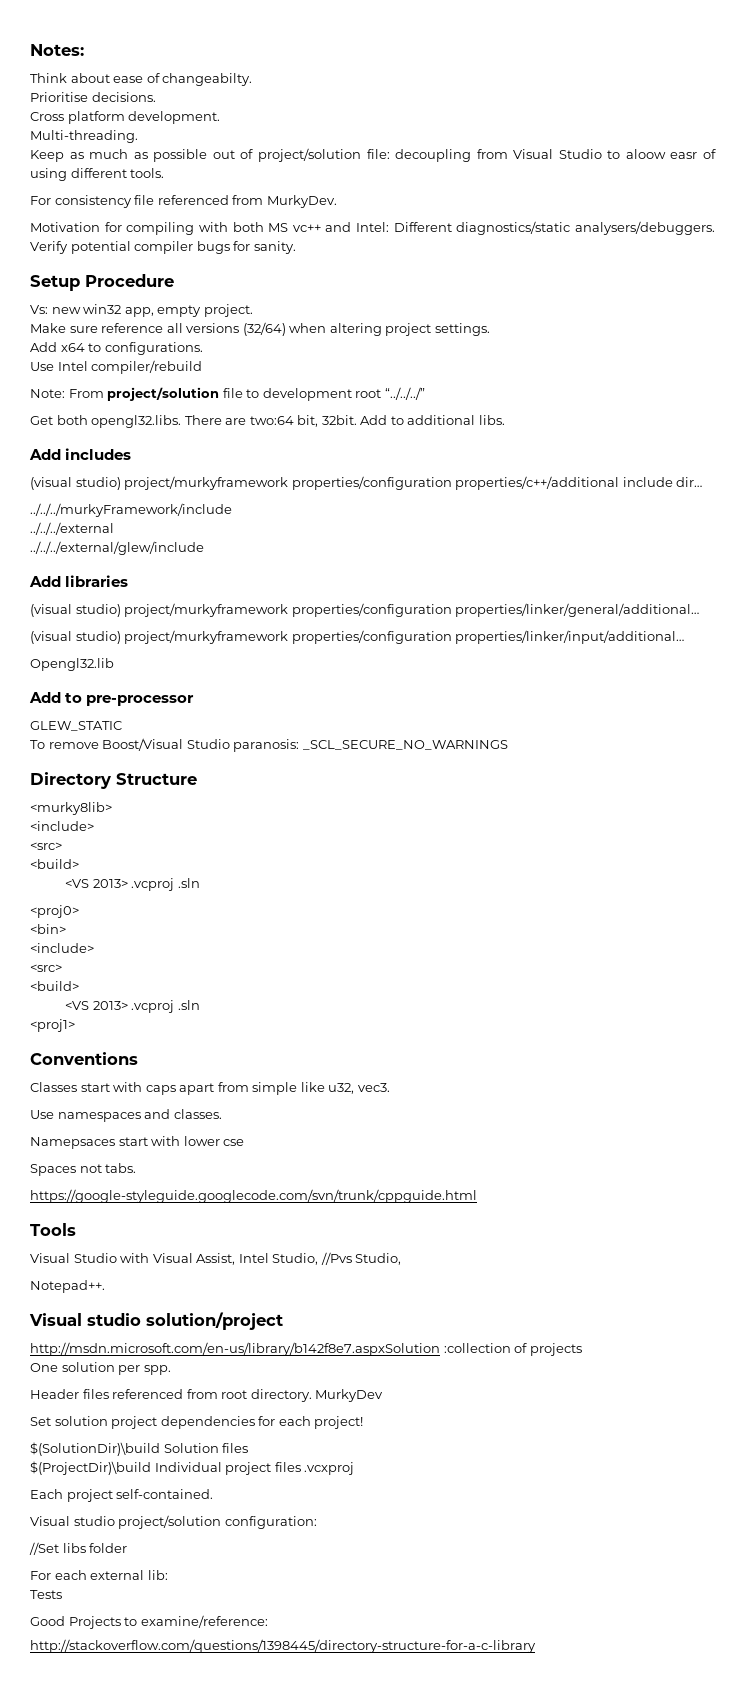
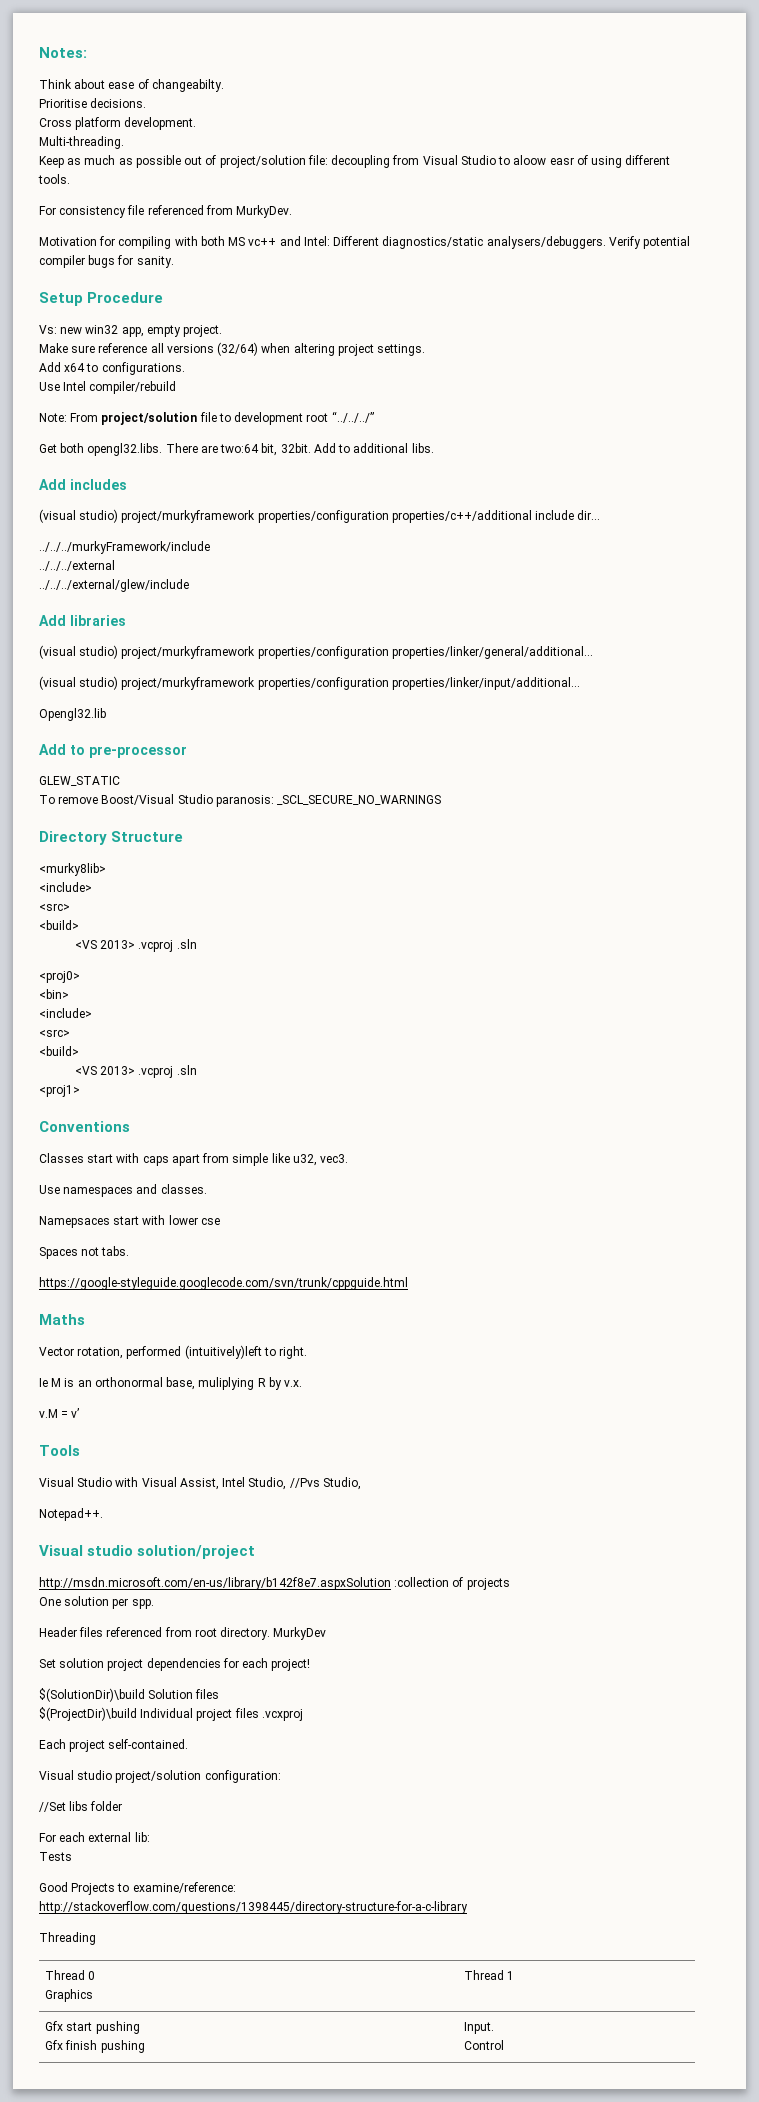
(477, 1196) none -> [39,1314,85,1325] [39,1345,308,1359] [39,1377,303,1390] [39,1408,80,1418] // Maths // Vector rotation, performed (intuitively)left to right. // Ie M is an orthonormal base, muliplying R by v.x. // v.M = v’
(536, 1646) none -> [39,1932,96,1945] [45,1970,96,1980] [45,1989,94,2002] [464,1970,515,1980] [45,2021,140,2034] [45,2040,145,2053] [464,2022,495,2034] [464,2040,505,2050] // Threading // Thread 0 // Graphics | Thread 1 // Gfx start pushing // Gfx finish pushing | Input. // Control

